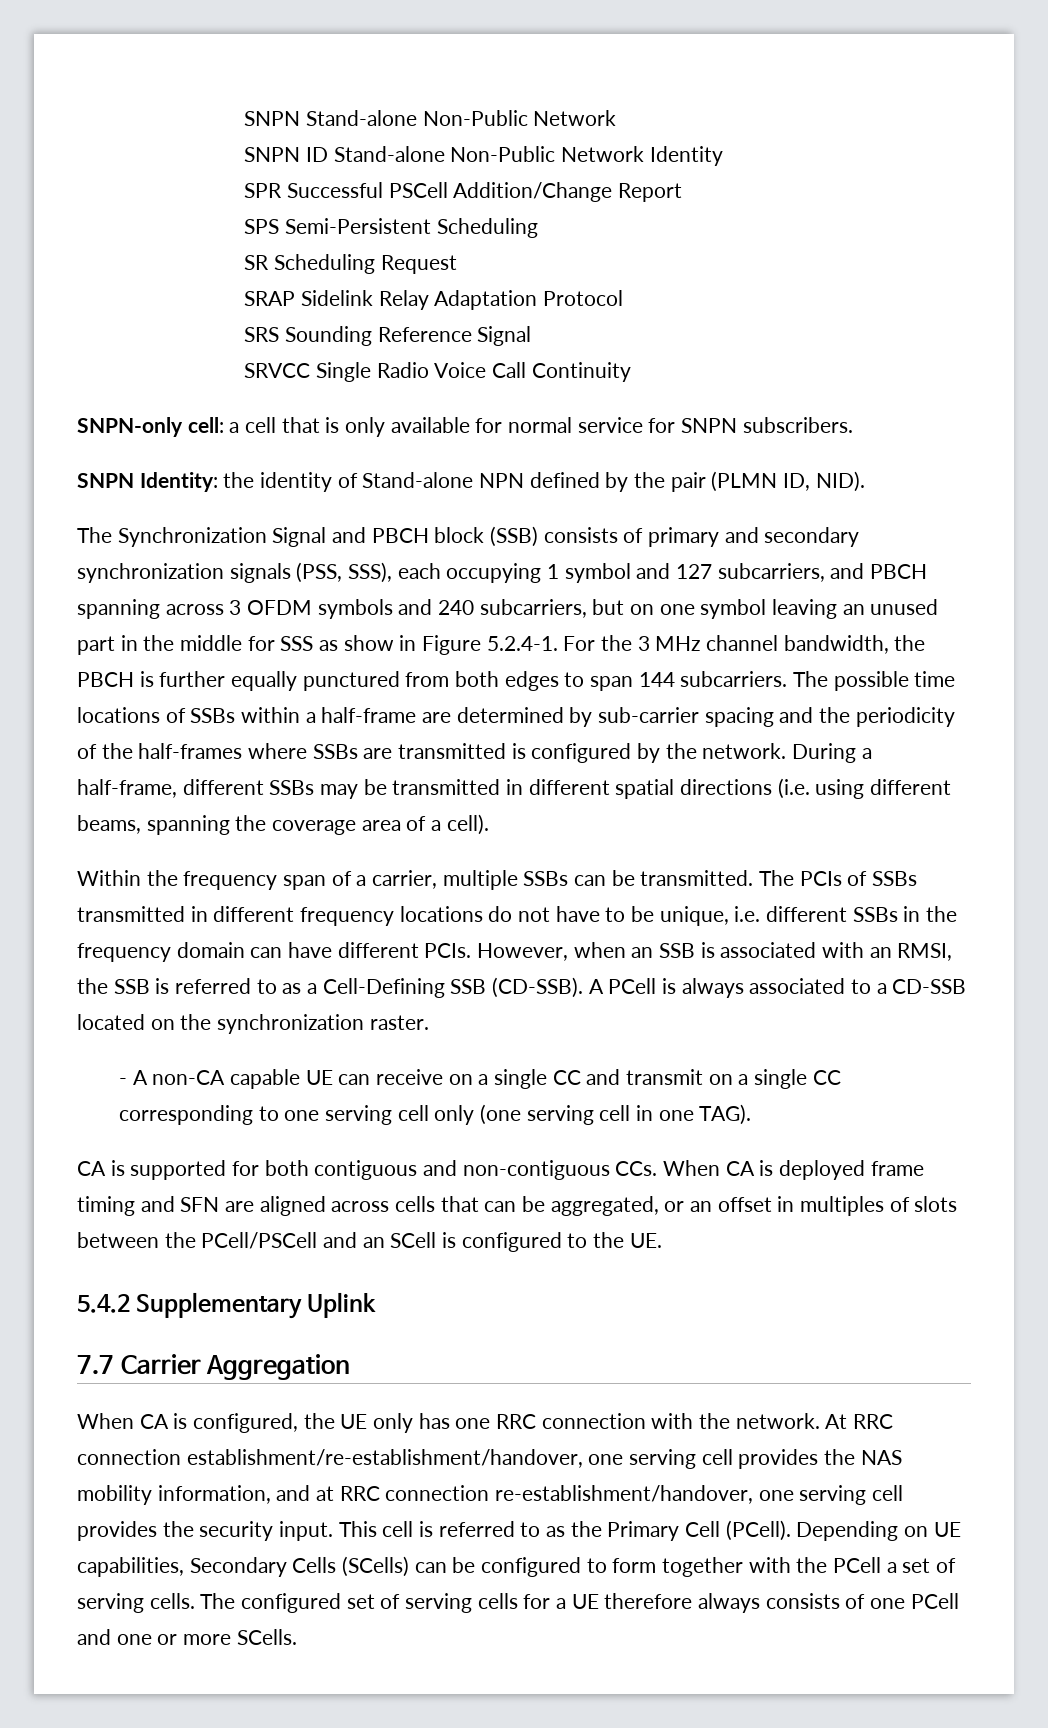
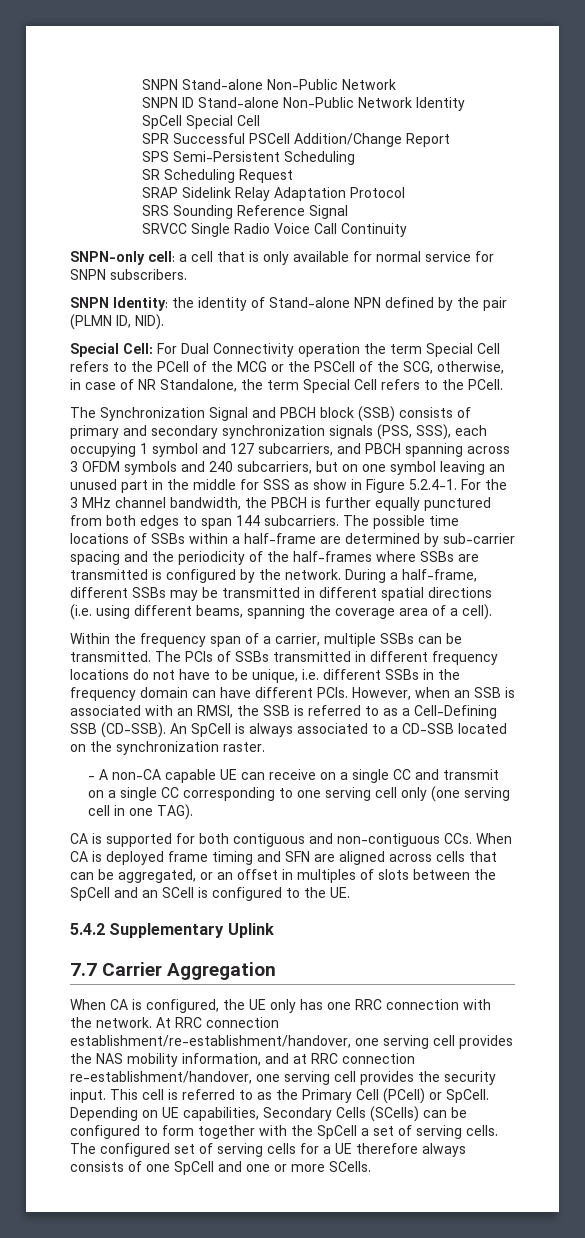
(723, 156) none -> [141,115,260,129] // SpCell Special Cell
(865, 481) none -> [70,343,500,357] [70,361,504,374] [70,379,503,393] // Special Cell: For Dual Connectivity operation the term Special Cell refers to the PCell of the MCG or the PSCell of the SCG, otherwise, in case of NR Standalone, the term Special Cell refers to the PCell.
[588,978,657,994] A PCell -> [170,723,231,737] An SpCell
[201,1232,318,1249] PCell/PSCell -> [70,887,110,901] SpCell
[725,1520,791,1541] (PCell). -> [383,1088,489,1104] (PCell) or SpCell.
[833,1557,882,1573] PCell -> [317,1125,357,1139] SpCell
[910,1593,959,1609] PCell -> [174,1161,214,1175] SpCell

